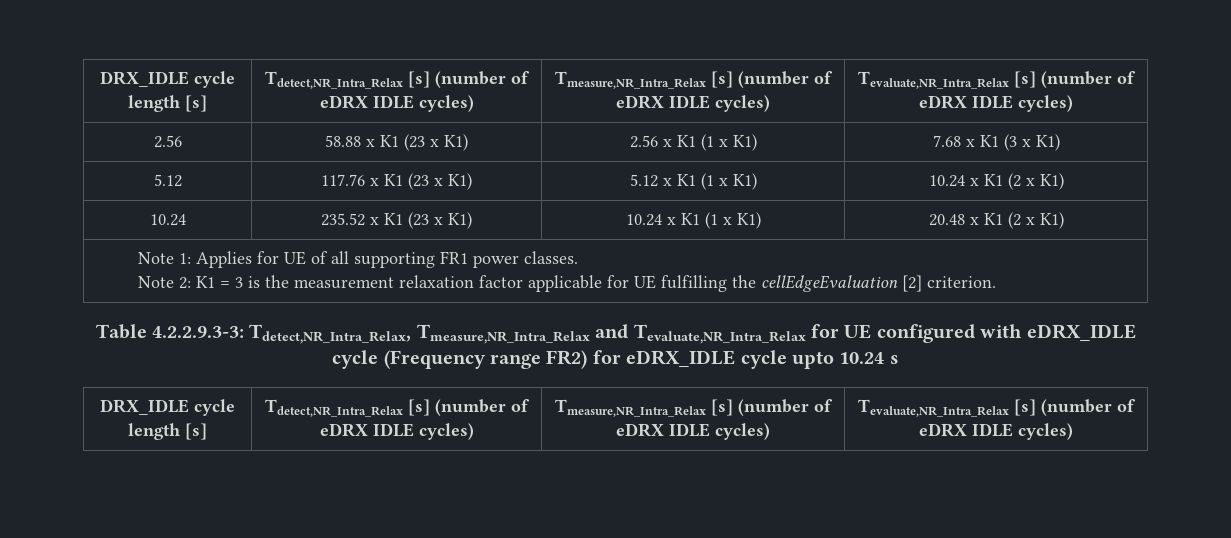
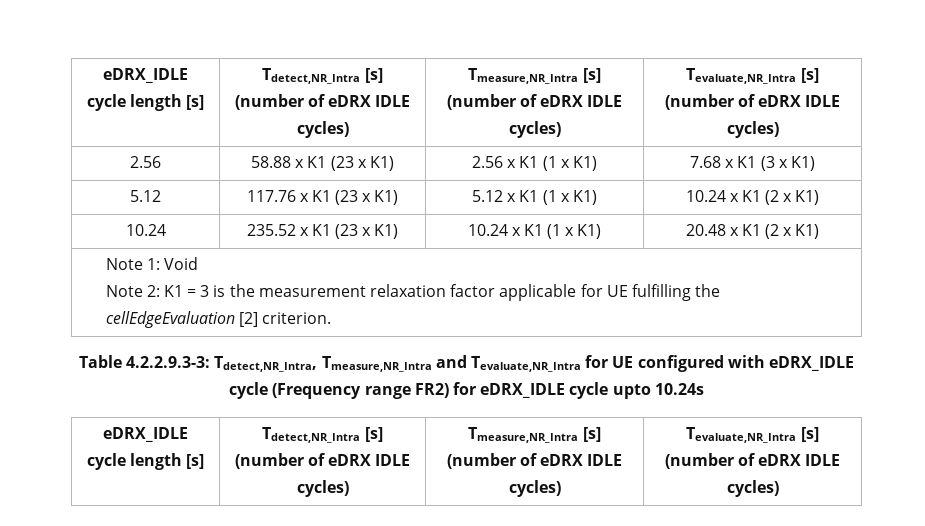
[100,71,235,88] [128,95,207,112] [265,71,530,89] [319,95,474,112] [555,71,833,89] [616,95,770,112] [858,71,1009,89] DRX_IDLE cycle length [s] | Tdetect,NR_Intra_Relax [s] (number of eDRX IDLE cycles) | Tmeasure,NR_Intra_Relax [s] (number of eDRX IDLE cycles) | Tevaluate,NR_Intra_Relax -> [103,68,188,83] [86,94,205,111] [262,68,383,84] [234,94,411,110] [296,121,349,138] [468,68,601,84] [446,94,623,110] [508,121,561,138] [686,68,797,84] eDRX_IDLE cycle length [s] | Tdetect,NR_Intra [s] (number of eDRX IDLE cycles) | Tmeasure,NR_Intra [s] (number of eDRX IDLE cycles) | Tevaluate,NR_Intra
[195,251,578,268] Applies for UE of all supporting FR1 power classes. -> [163,257,198,270] Void
[249,324,806,344] Tdetect,NR_Intra_Relax, Tmeasure,NR_Intra_Relax and Tevaluate,NR_Intra_Relax -> [214,355,581,372] Tdetect,NR_Intra, Tmeasure,NR_Intra and Tevaluate,NR_Intra
[839,352,899,364] [100,399,235,416] [128,423,207,440] [265,399,530,417] [319,423,474,440] [555,399,833,417] [616,423,770,440] [858,399,1009,417] 10.24 s // DRX_IDLE cycle length [s] | Tdetect,NR_Intra_Relax [s] (number of eDRX IDLE cycles) | Tmeasure,NR_Intra_Relax [s] (number of eDRX IDLE cycles) | Tevaluate,NR_Intra_Relax -> [654,383,704,395] [103,427,188,442] [86,453,205,470] [262,427,383,443] [234,453,411,469] [296,480,349,497] [468,427,601,443] [446,453,623,469] [508,480,561,497] [686,427,797,443] 10.24s // eDRX_IDLE cycle length [s] | Tdetect,NR_Intra [s] (number of eDRX IDLE cycles) | Tmeasure,NR_Intra [s] (number of eDRX IDLE cycles) | Tevaluate,NR_Intra

